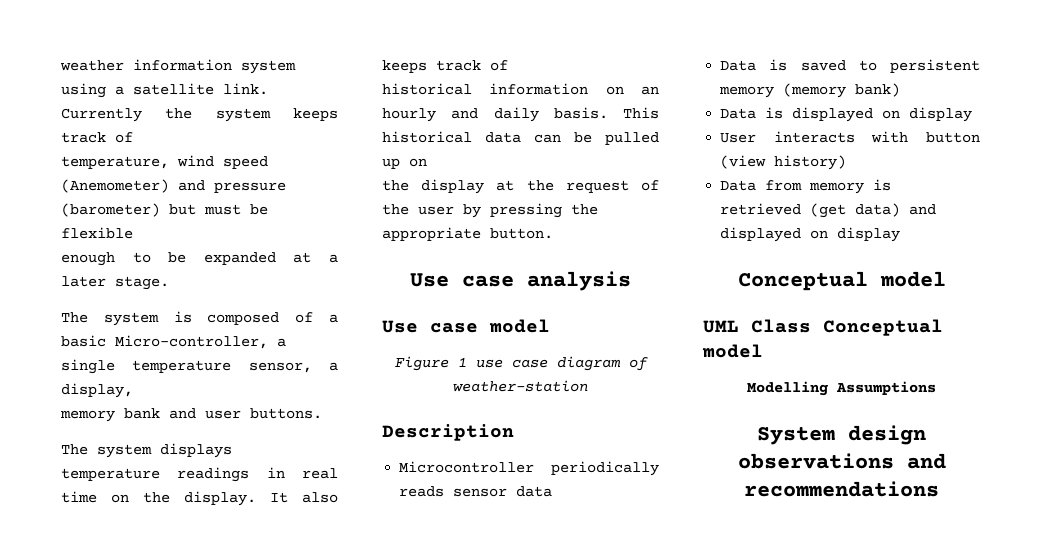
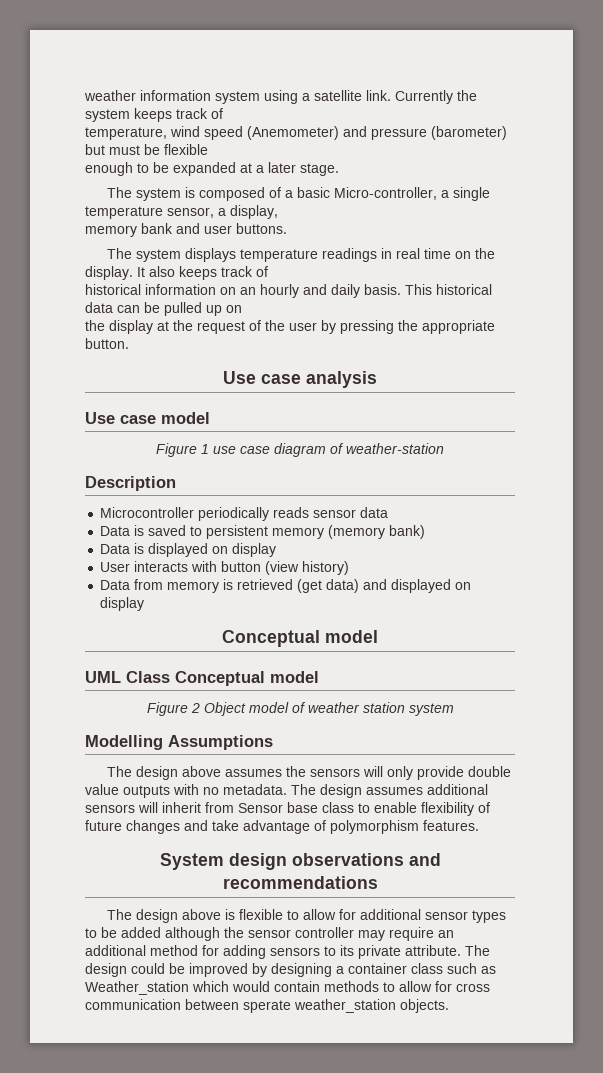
[747,381,936,396] Modelling Assumptions -> [146,702,454,716] [85,735,273,750] [107,766,512,780] [85,784,488,798] [85,802,490,816] [85,820,479,834] Figure 2 Object model of weather station system // Modelling Assumptions // The design above assumes the sensors will only provide double value outputs with no metadata. The design assumes additional sensors will inherit from Sensor base class to enable flexibility of future changes and take advantage of polymorphism features.
(939, 489) none -> [107,909,507,923] [85,927,454,941] [85,945,490,959] [85,963,496,977] [85,981,490,995] [85,999,449,1013] // The design above is flexible to allow for additional sensor types to be added although the sensor controller may require an additional method for adding sensors to its private attribute. The design could be improved by designing a container class such as Weather_station which would contain methods to allow for cross communication between sperate weather_station objects.

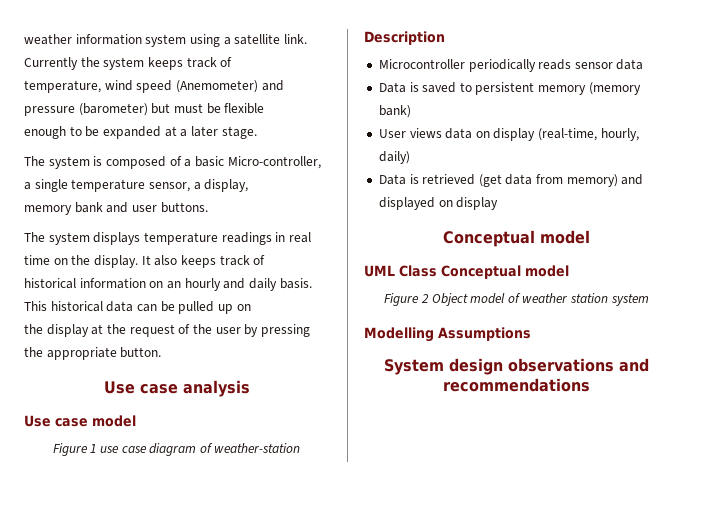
[100,543,277,557] [100,561,350,575] [100,579,220,593] Data is displayed on display // User interacts with button (view history) // Data from memory -> [378,128,639,141] [378,151,410,164] [378,174,406,185] User views data on display (real-time, hourly, daily) // Data
[326,579,360,593] data) -> [505,174,618,187] data from memory)
[107,766,512,780] [85,784,488,798] [85,802,490,816] [85,820,479,834] // The design above assumes the sensors will only provide double value outputs with no metadata. The design assumes additional sensors will inherit from Sensor base class to enable flexibility of future changes and take advantage of polymorphism features. -> (531, 334) none
[107,909,507,923] [85,927,454,941] [85,945,490,959] [85,963,496,977] [85,981,490,995] [85,999,449,1013] // The design above is flexible to allow for additional sensor types to be added although the sensor controller may require an additional method for adding sensors to its private attribute. The design could be improved by designing a container class such as Weather_station which would contain methods to allow for cross communication between sperate weather_station objects. -> (590, 385) none

